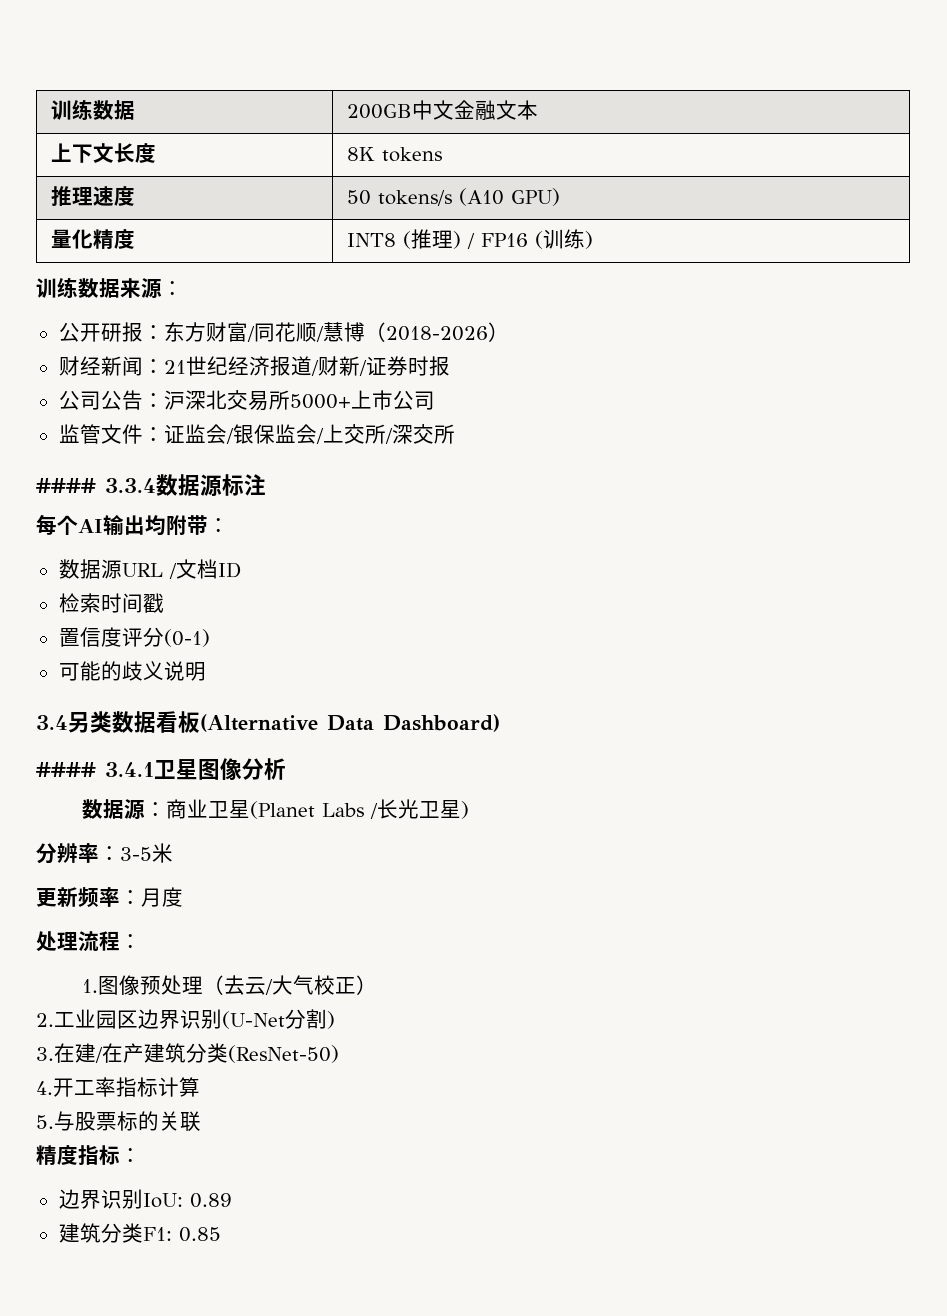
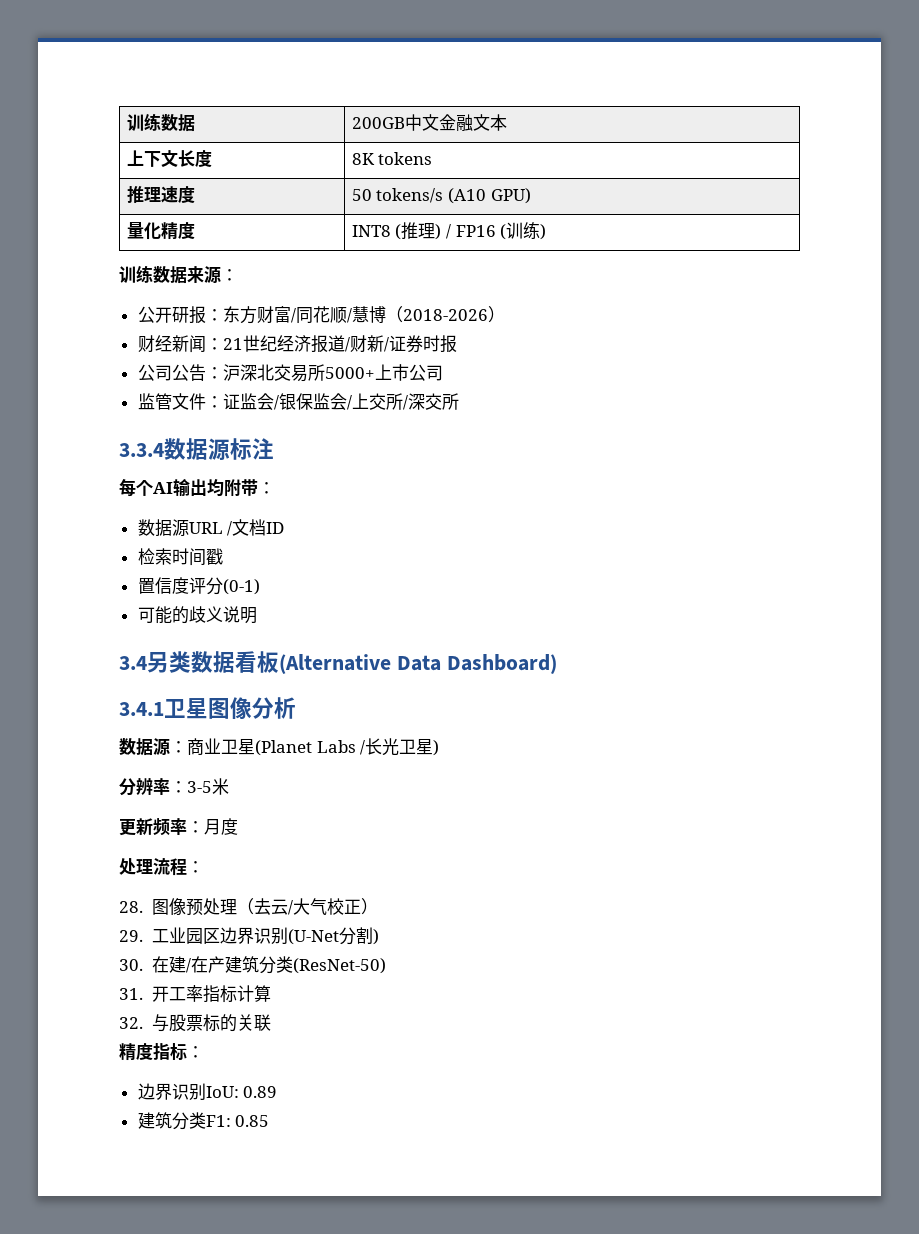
[36,478,96,493] #### -> (459, 401) none
[36,762,96,777] #### -> (557, 664) none
[81,979,98,993] 1. -> [119,901,143,913] 28.
[36,1013,54,1027] 2. -> [119,930,143,942] 29.
[36,1047,54,1061] 3. -> [119,959,143,971] 30.
[36,1081,53,1095] 4. -> [119,988,143,1000] 31.
[36,1115,54,1129] 5. -> [119,1017,143,1029] 32.

